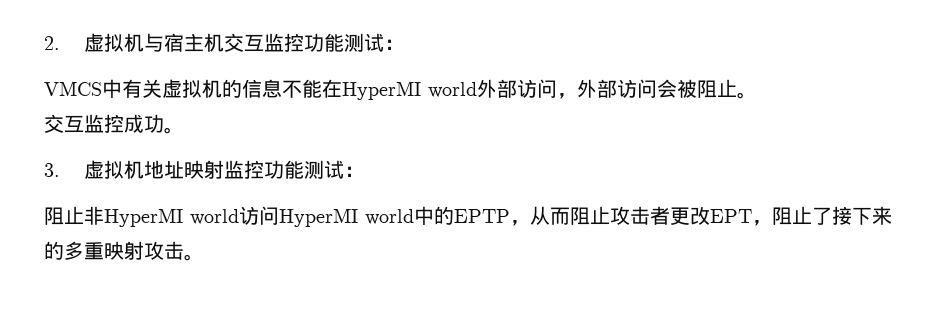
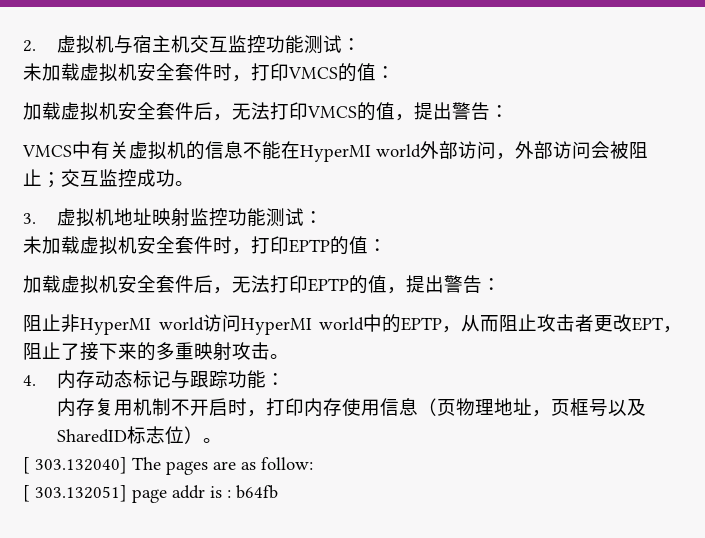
(404, 44) none -> [23,63,395,82] [23,102,509,121] // 未加载虚拟机安全套件时，打印VMCS的值： // 加载虚拟机安全套件后，无法打印VMCS的值，提出警告：
[737,92,757,99] 。 // -> [42,172,61,188] ；
(364, 171) none -> [23,236,387,255] [23,275,501,294] // 未加载虚拟机安全套件时，打印EPTP的值： // 加载虚拟机安全套件后，无法打印EPTP的值，提出警告：
(204, 257) none -> [23,370,285,389] [56,398,646,417] [56,426,222,444] [23,457,313,475] [23,485,278,503] // 4.内存动态标记与跟踪功能： // 内存复用机制不开启时，打印内存使用信息（页物理地址，页框号以及SharedID标志位）。 // [ 303.132040] The pages are as follow: // [ 303.132051] page addr is : b64fb

